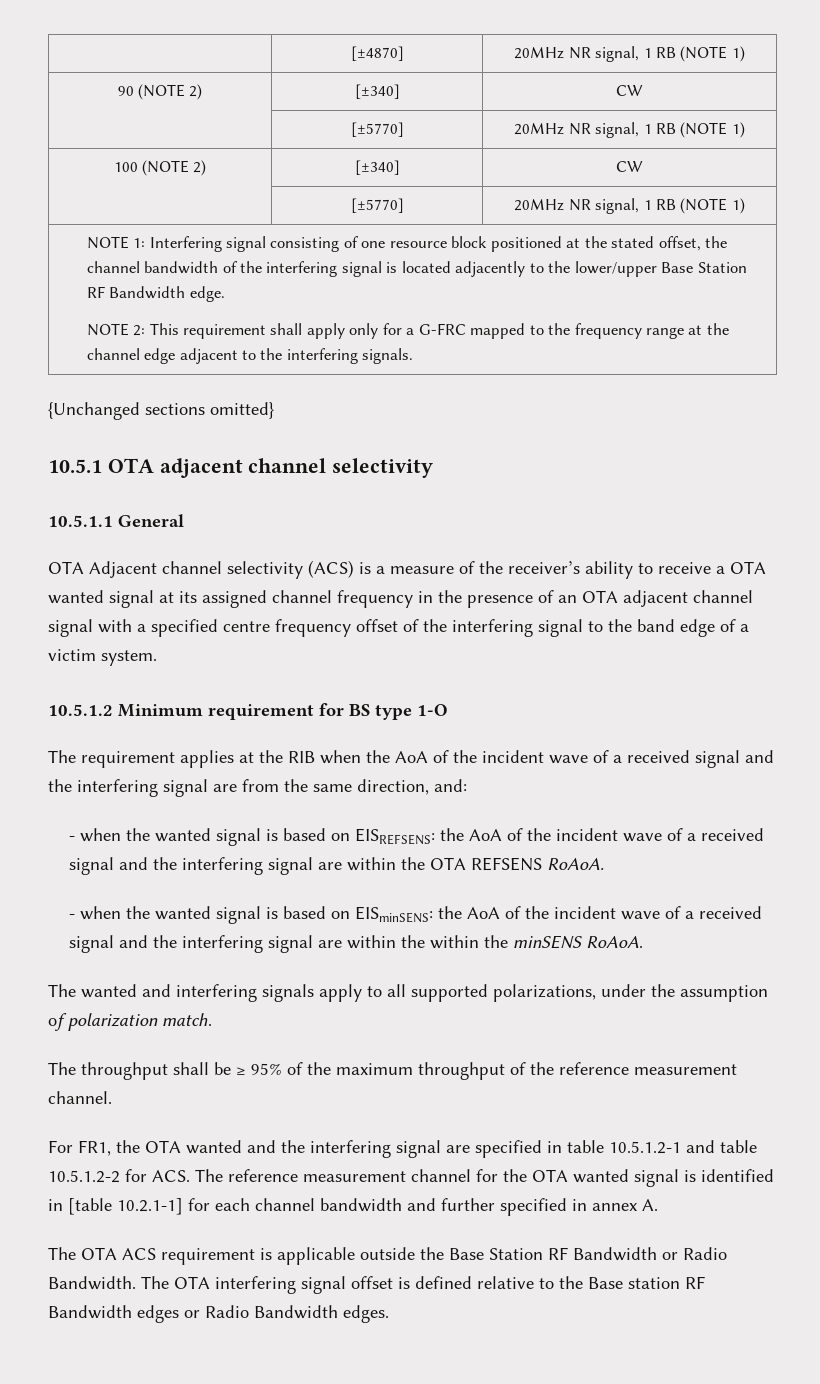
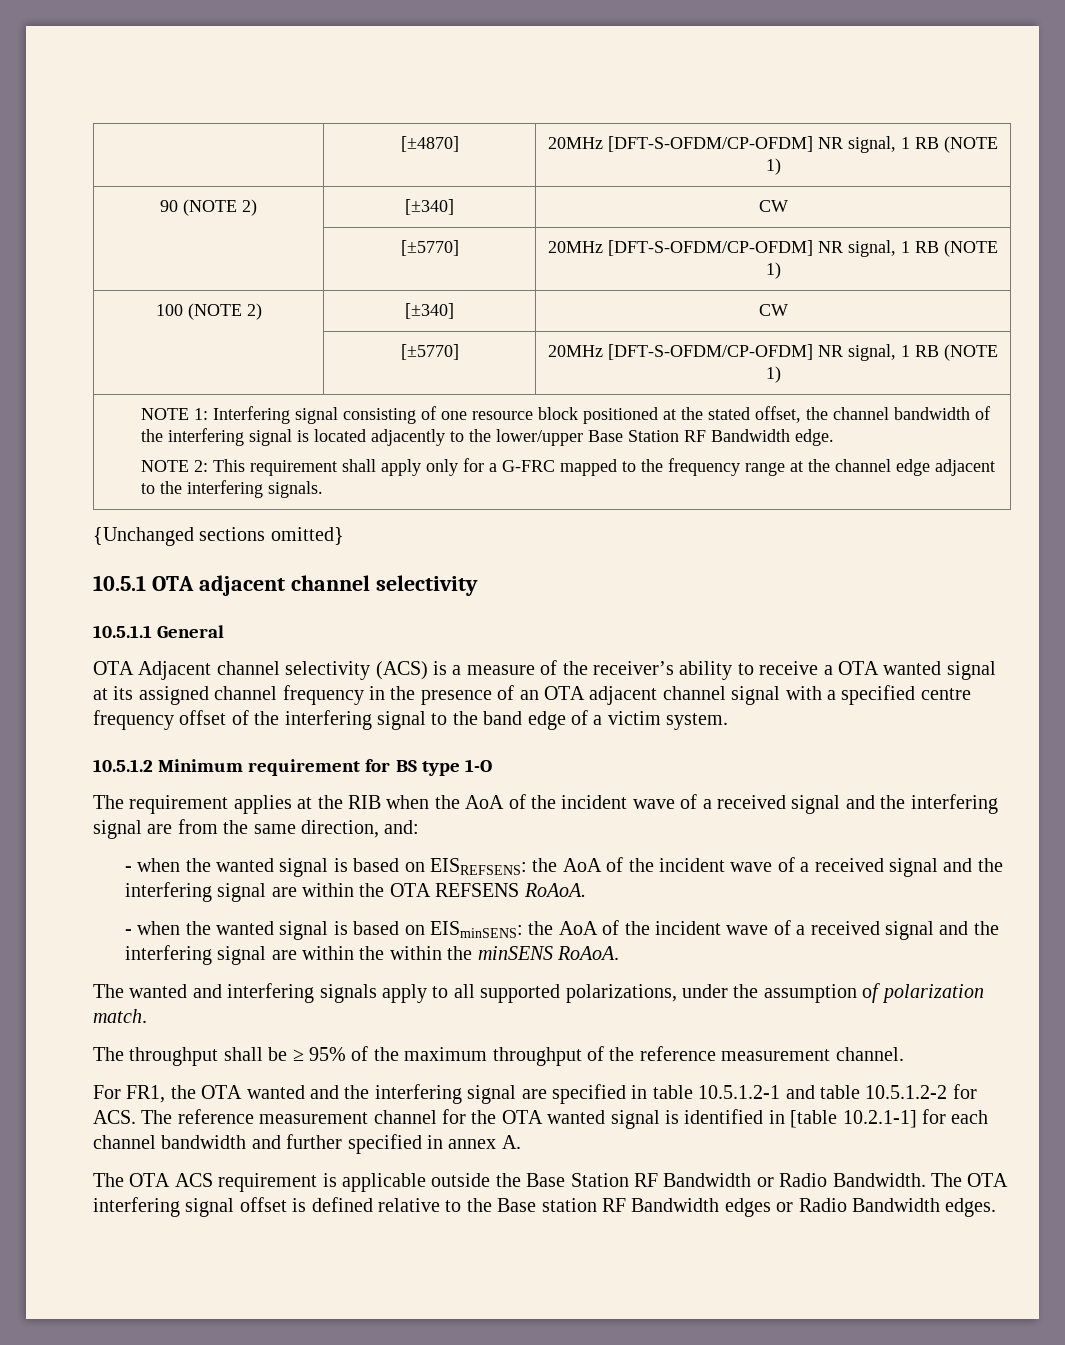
(565, 53) none -> [608,136,813,152] [DFT-S-OFDM/CP-OFDM]
(565, 129) none -> [608,240,813,256] [DFT-S-OFDM/CP-OFDM]
(565, 205) none -> [608,344,813,360] [DFT-S-OFDM/CP-OFDM]

